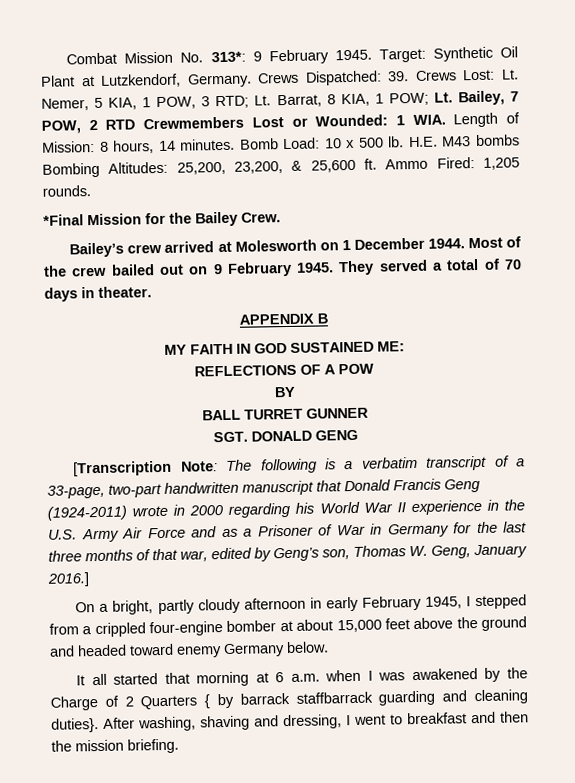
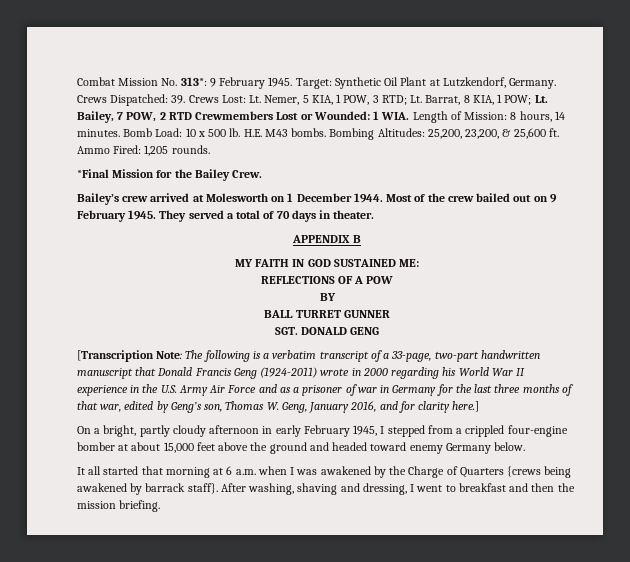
[475,134,521,147] bombs -> [291,128,327,137] bombs.
[257,524,366,537] Prisoner of War -> [302,384,377,396] prisoner of war
[47,572,90,587] 2016.] -> [350,401,480,413] 2016, and for clarity here.]
[124,689,528,710] [51,718,99,733] 2 Quarters { by barrack staffbarrack guarding and cleaning duties}. -> [459,466,572,478] [77,483,218,495] Quarters {crews being awakened by barrack staff}.

